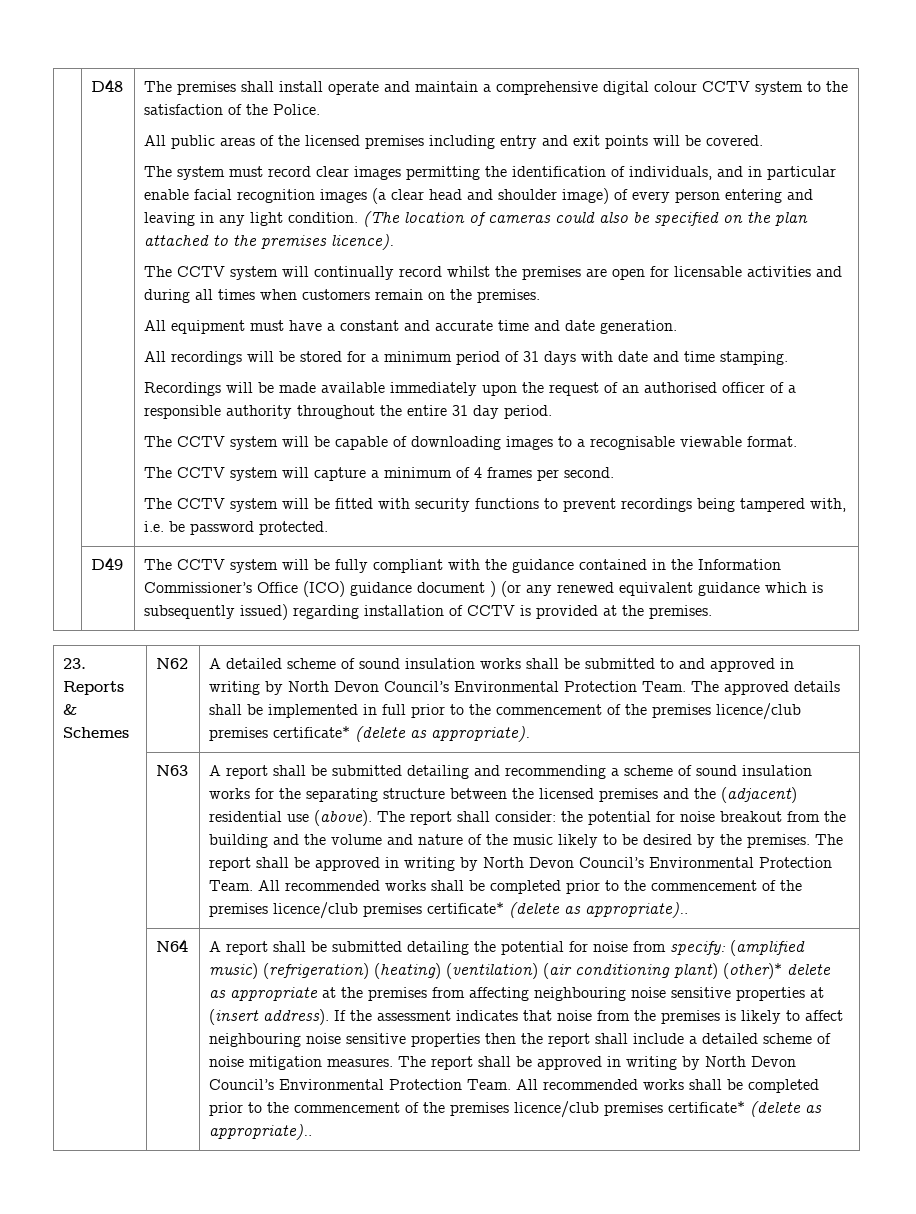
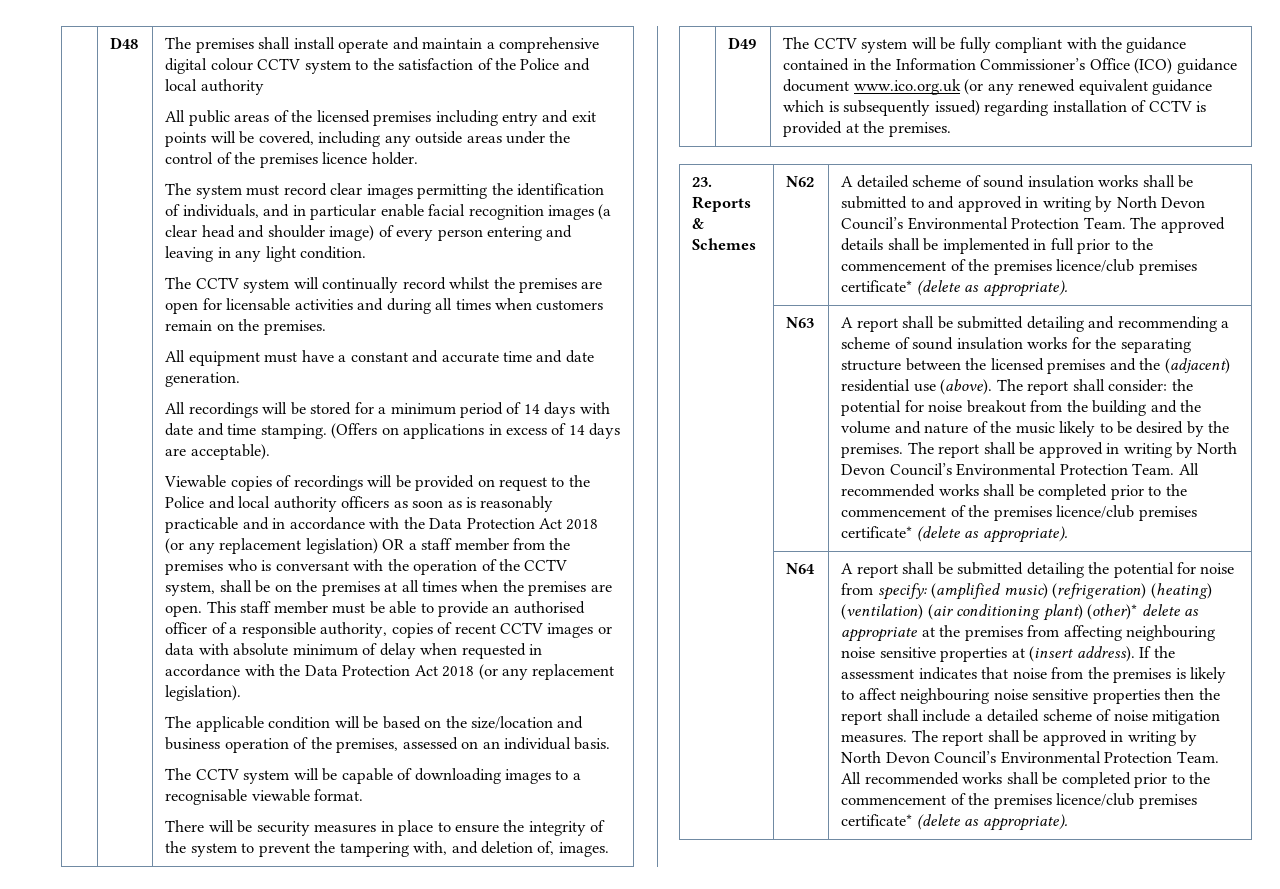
[273,104,321,115] Police. -> [520,58,590,71] [165,79,264,95] Police and local authority
[706,135,764,146] covered. -> [258,131,571,147] [165,152,418,168] covered, including any outside areas under the control of the premises licence holder.
[363,211,809,227] [144,234,395,250] (The location of cameras could also be specified on the plan attached to the premises licence). -> (367, 252) none
[523,351,540,362] 31 -> [523,404,540,414] 14
[144,382,619,396] // Recordings will be made available immediately upon the request of -> [331,423,621,439] [165,444,270,460] [164,475,590,491] [165,496,554,512] [165,517,599,533] [165,538,571,554] [165,559,568,575] [165,580,612,596] [165,601,489,617] (Offers on applications in excess of 14 days are acceptable). // Viewable copies of recordings will be provided on request to the Police and local authority officers as soon as is reasonably practicable and in accordance with the Data Protection Act 2018 (or any replacement legislation) OR a staff member from the premises who is conversant with the operation of the CCTV system, shall be on the premises at all times when the premises are open. This staff member must be able to provide
[226,405,553,419] authority throughout the entire 31 day period. -> [320,622,612,638] [165,643,543,659] [165,664,615,680] [165,685,242,701] [165,716,584,732] [165,737,611,753] authority, copies of recent CCTV images or data with absolute minimum of delay when requested in accordance with the Data Protection Act 2018 (or any replacement legislation). // The applicable condition will be based on the size/location and business operation of the premises, assessed on an individual basis.
[144,467,615,481] [144,498,847,512] [144,521,329,535] The CCTV system will capture a minimum of 4 frames per second. // The CCTV system will be fitted with security functions to prevent recordings being tampered with, i.e. be password protected. -> [165,820,606,836] [165,841,609,857] There will be security measures in place to ensure the integrity of the system to prevent the tampering with, and deletion of, images.
[490,581,497,597] ) -> [853,79,961,95] www.ico.org.uk
[585,902,689,918] appropriate).. -> [982,526,1068,543] appropriate).
[209,1124,313,1140] appropriate).. -> [982,814,1068,831] appropriate).

